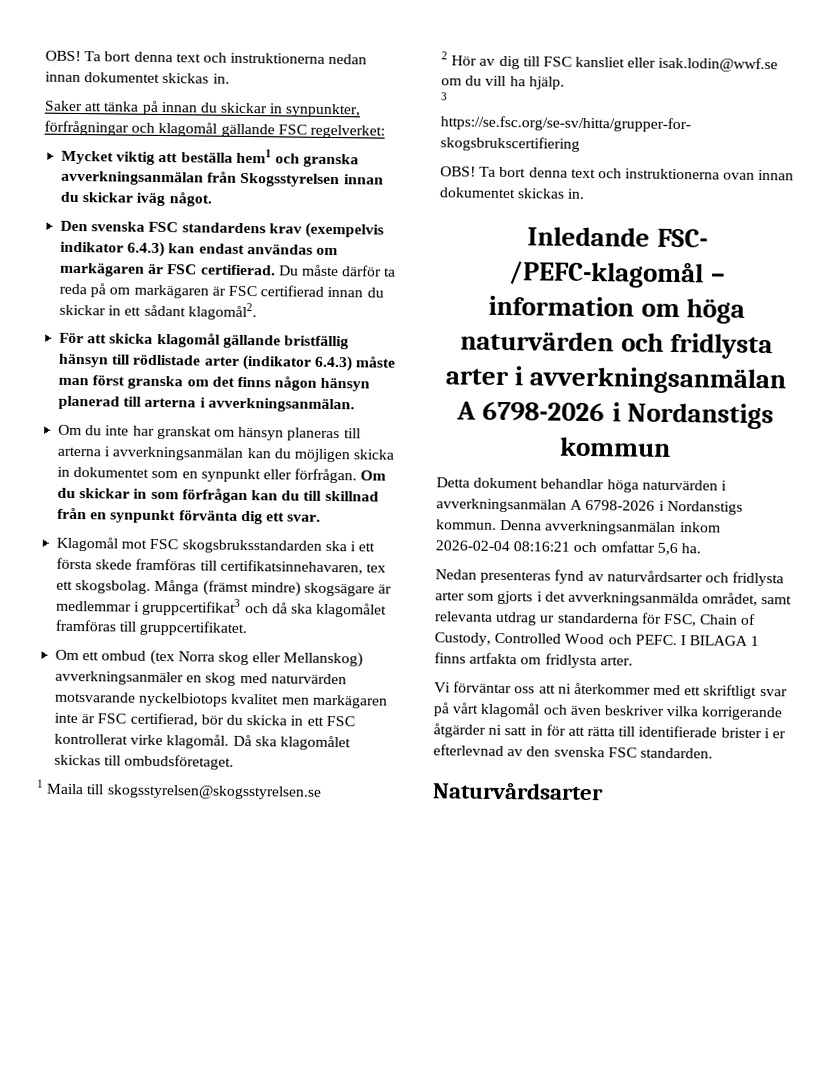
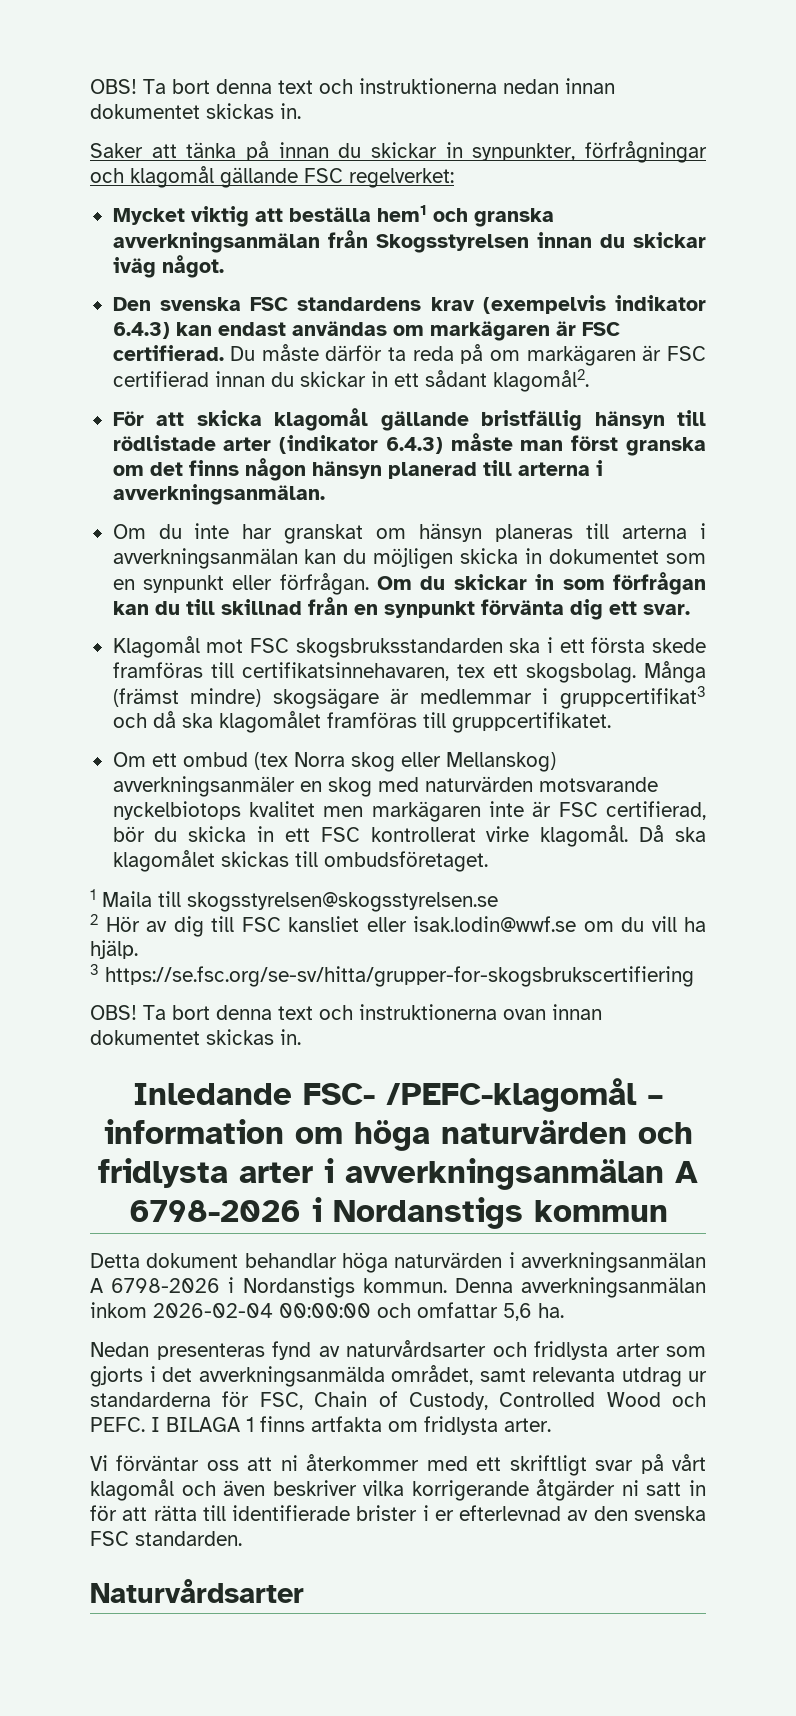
[513,541,571,552] 08:16:21 -> [279,1303,371,1318] 00:00:00

